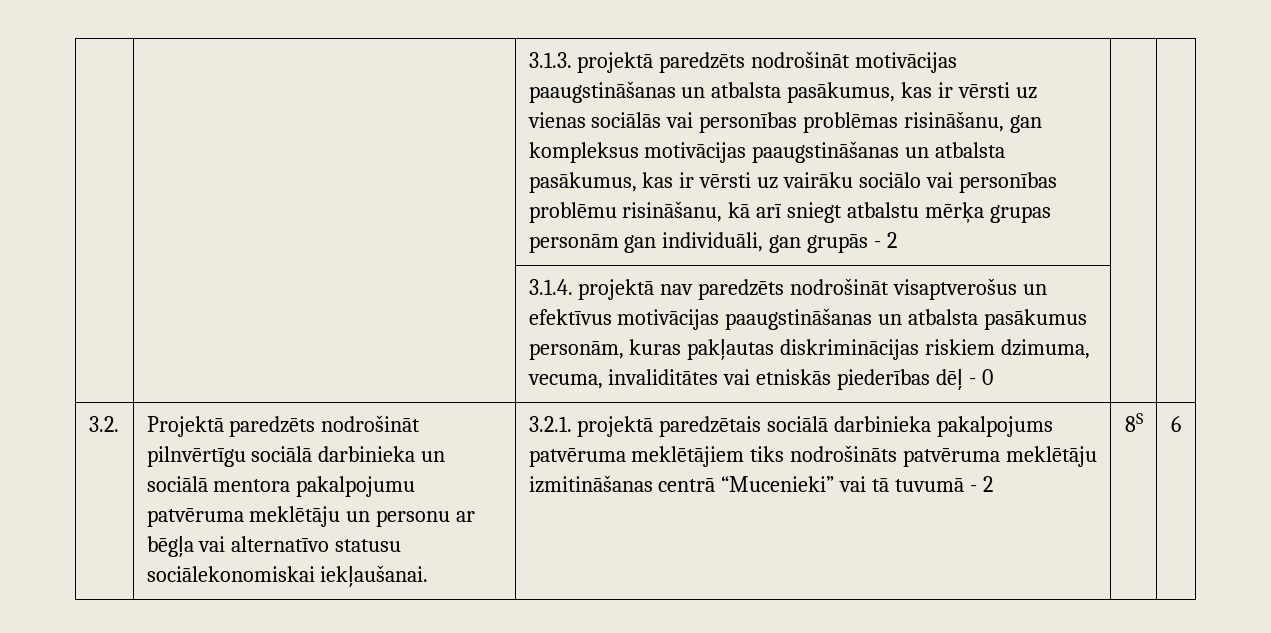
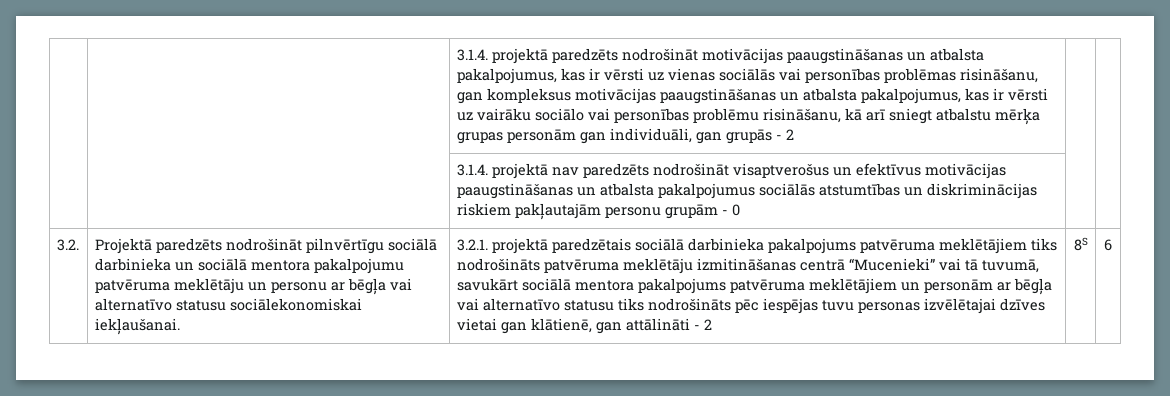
[528,52,572,68] | | 3.1.3. -> [456,49,488,61] | | 3.1.4.
[787,82,896,103] pasākumus, -> [456,68,557,84] pakalpojumus,
[528,172,637,193] pasākumus, -> [860,88,961,104] pakalpojumus,
[984,309,1088,330] [528,339,1091,360] [527,369,964,390] pasākumus personām, kuras pakļautas diskriminācijas riskiem dzimuma, vecuma, invaliditātes vai etniskās piederības dēļ -> [657,183,1037,199] [456,203,718,220] pakalpojumus sociālās atstumtības un diskriminācijas riskiem pakļautajām personu grupām
[895,478,965,492] tuvumā -> [981,259,1039,273] [456,278,1052,295] [456,298,1045,314] [456,318,690,334] tuvumā, savukārt sociālā mentora pakalpojums patvēruma meklētājiem un personām ar bēgļa vai alternatīvo statusu tiks nodrošināts pēc iespējas tuvu personas izvēlētajai dzīves vietai gan klātienē, gan attālināti

